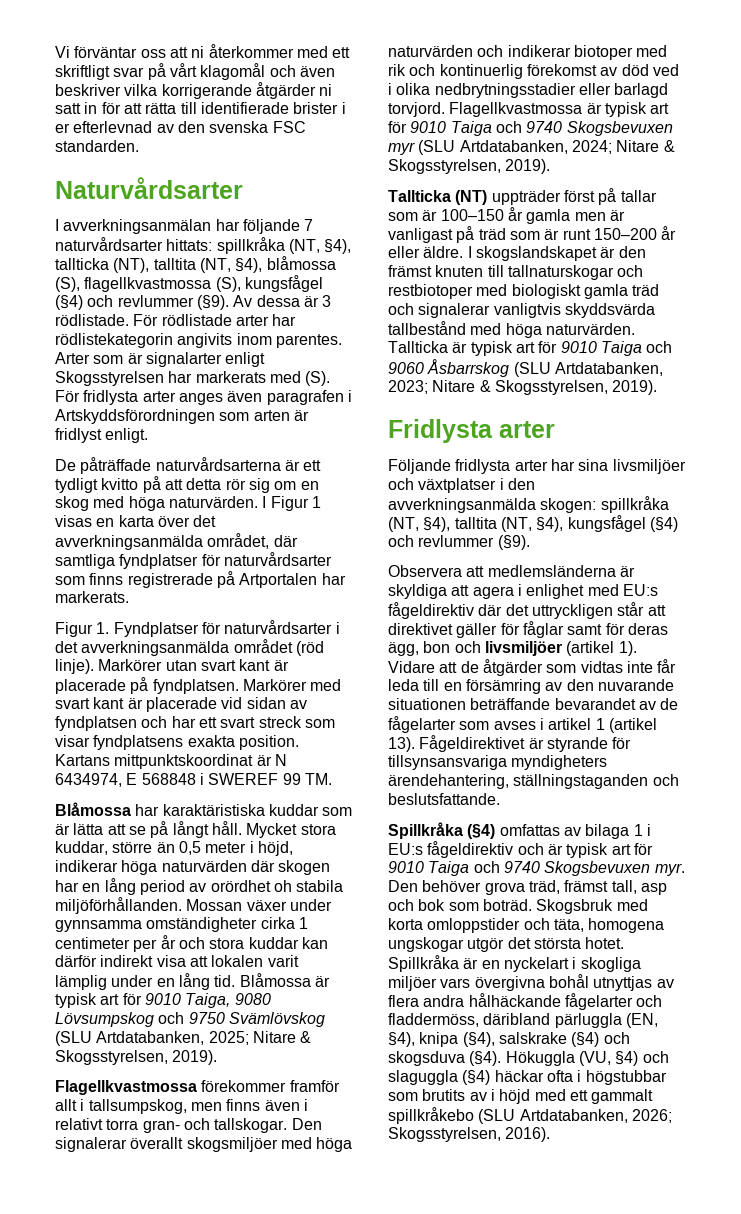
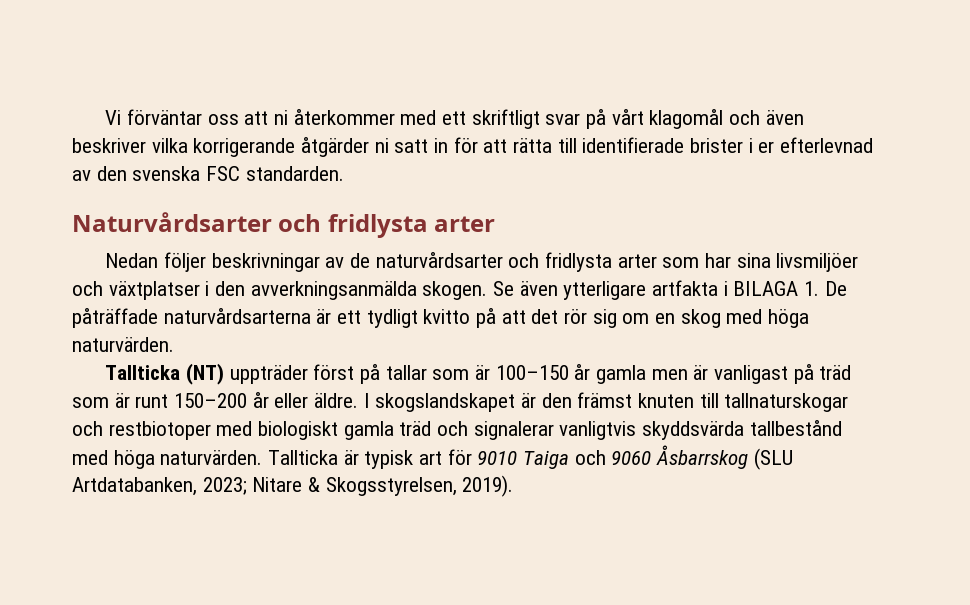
[55,219,314,234] [55,237,352,254] [55,256,336,273] [55,275,323,292] [55,295,332,310] [55,314,297,326] [55,333,342,348] [55,352,266,367] [55,371,331,386] [55,390,352,405] [55,409,309,424] [55,428,149,443] // I avverkningsanmälan har följande 7 naturvårdsarter hittats: spillkråka (NT, §4), tallticka (NT), talltita (NT, §4), blåmossa (S), flagellkvastmossa (S), kungsfågel (§4) och revlummer (§9). Av dessa är 3 rödlistade. För rödlistade arter har rödlistekategorin angivits inom parentes. Arter som är signalarter enligt Skogsstyrelsen har markerats med (S). För fridlysta arter anges även paragrafen i Artskyddsförordningen som arten är fridlyst enligt. // -> [278,214,496,238] [105,252,859,272] [72,280,820,300] och fridlysta arter // Nedan följer beskrivningar av de naturvårdsarter och fridlysta arter som har sina livsmiljöer och växtplatser i den avverkningsanmälda skogen. Se även ytterligare artfakta i BILAGA 1.
[186,478,222,490] detta -> [531,309,559,324] det
[262,496,321,511] [55,515,217,527] [55,533,298,550] [55,552,332,569] [55,571,346,588] [55,591,129,603] [55,620,340,637] [55,639,324,656] [55,659,289,674] [55,677,342,694] [55,697,307,712] [55,716,335,731] [55,735,299,750] [55,754,287,769] [55,773,332,787] [55,802,353,816] [55,821,336,838] [55,841,293,856] [55,860,331,875] [55,878,344,895] [55,897,332,914] [55,917,308,932] [55,935,328,952] [55,955,299,967] [55,973,330,990] [55,993,271,1008] [55,1012,325,1027] [55,1031,312,1046] [55,1050,218,1065] [55,1080,340,1095] [55,1099,308,1114] [55,1118,322,1133] [55,1137,353,1152] [388,45,668,60] [388,64,679,79] [388,83,669,98] [388,102,670,117] [388,121,673,136] [388,140,675,155] [388,159,551,174] I Figur 1 visas en karta över det avverkningsanmälda området, där samtliga fyndplatser för naturvårdsarter som finns registrerade på Artportalen har markerats. // Figur 1. Fyndplatser för naturvårdsarter i det avverkningsanmälda området (röd linje). Markörer utan svart kant är placerade på fyndplatsen. Markörer med svart kant är placerade vid sidan av fyndplatsen och har ett svart streck som visar fyndplatsens exakta position. Kartans mittpunktskoordinat är N 6434974, E 568848 i SWEREF 99 TM. // Blåmossa har karaktäristiska kuddar som är lätta att se på långt håll. Mycket stora kuddar, större än 0,5 meter i höjd, indikerar höga naturvärden där skogen har en lång period av orördhet oh stabila miljöförhållanden. Mossan växer under gynnsamma omständigheter cirka 1 centimeter per år och stora kuddar kan därför indirekt visa att lokalen varit lämplig under en lång tid. Blåmossa är typisk art för 9010 Taiga, 9080 Lövsumpskog och 9750 Svämlövskog (SLU Artdatabanken, 2025; Nitare & Skogsstyrelsen, 2019). // Flagellkvastmossa förekommer framför allt i tallsumpskog, men finns även i relativt torra gran- och tallskogar. Den signalerar överallt skogsmiljöer med höga naturvärden och indikerar biotoper med rik och kontinuerlig förekomst av död ved i olika nedbrytningsstadier eller barlagd torvjord. Flagellkvastmossa är typisk art för 9010 Taiga och 9740 Skogsbevuxen myr (SLU Artdatabanken, 2024; Nitare & Skogsstyrelsen, 2019). -> (174, 344) none
[388,419,555,443] [388,459,686,474] [388,478,535,493] [388,496,669,513] [388,515,678,532] [388,535,530,550] [388,565,635,577] [388,584,658,599] [388,602,666,619] [388,621,668,638] [388,641,637,656] [388,659,677,676] [388,679,674,694] [388,698,679,710] [388,716,657,733] [388,735,632,752] [388,755,608,770] [388,774,679,789] [388,793,500,805] [388,822,651,839] [388,841,653,858] [388,861,685,876] [388,880,667,895] [388,899,648,914] [388,918,665,933] [388,937,625,952] [388,955,641,972] [388,974,674,991] [388,993,663,1010] [388,1013,658,1028] [388,1032,630,1047] [388,1051,669,1066] [388,1070,667,1085] [388,1089,654,1104] [388,1107,672,1124] [388,1127,551,1142] // Fridlysta arter // Följande fridlysta arter har sina livsmiljöer och växtplatser i den avverkningsanmälda skogen: spillkråka (NT, §4), talltita (NT, §4), kungsfågel (§4) och revlummer (§9). // Observera att medlemsländerna är skyldiga att agera i enlighet med EU:s fågeldirektiv där det uttryckligen står att direktivet gäller för fåglar samt för deras ägg, bon och livsmiljöer (artikel 1). Vidare att de åtgärder som vidtas inte får leda till en försämring av den nuvarande situationen beträffande bevarandet av de fågelarter som avses i artikel 1 (artikel 13). Fågeldirektivet är styrande för tillsynsansvariga myndigheters ärendehantering, ställningstaganden och beslutsfattande. // Spillkråka (§4) omfattas av bilaga 1 i EU:s fågeldirektiv och är typisk art för 9010 Taiga och 9740 Skogsbevuxen myr. Den behöver grova träd, främst tall, asp och bok som boträd. Skogsbruk med korta omloppstider och täta, homogena ungskogar utgör det största hotet. Spillkråka är en nyckelart i skogliga miljöer vars övergivna bohål utnyttjas av flera andra hålhäckande fågelarter och fladdermöss, däribland pärluggla (EN, §4), knipa (§4), salskrake (§4) och skogsduva (§4). Hökuggla (VU, §4) och slaguggla (§4) häckar ofta i högstubbar som brutits av i höjd med ett gammalt spillkråkebo (SLU Artdatabanken, 2026; Skogsstyrelsen, 2016). -> (514, 486) none

